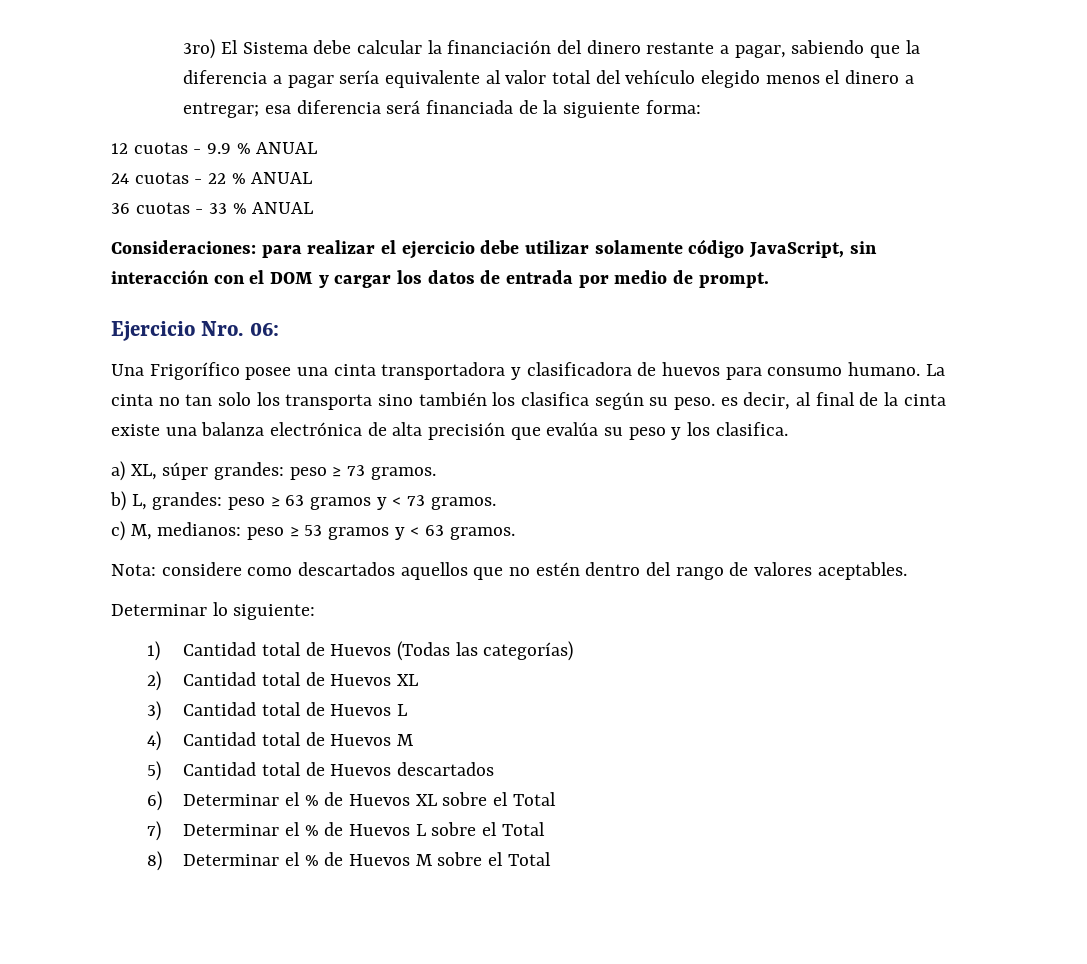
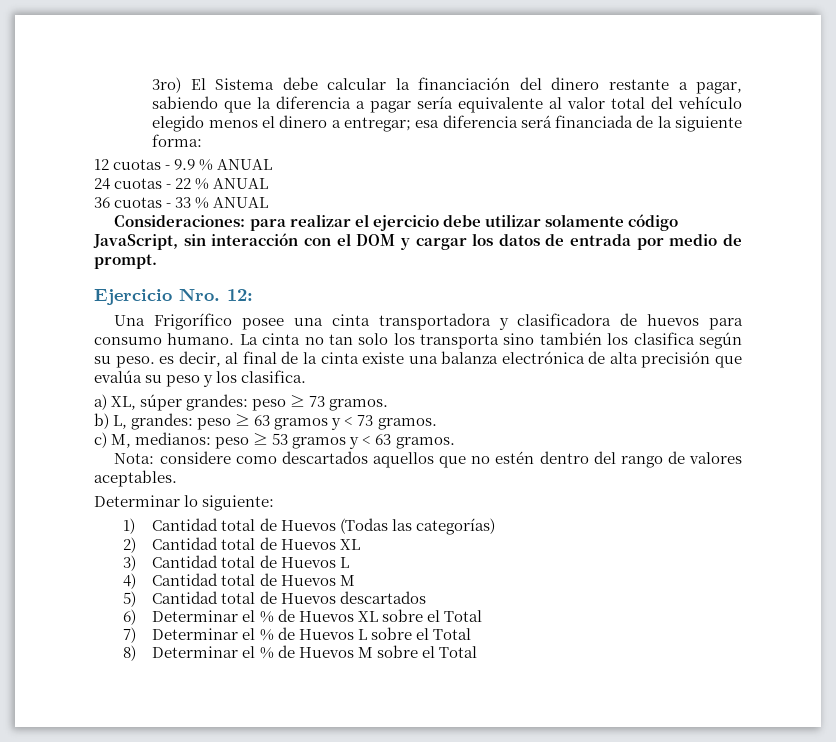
[249,322,279,336] 06: -> [227,289,253,301] 12:

